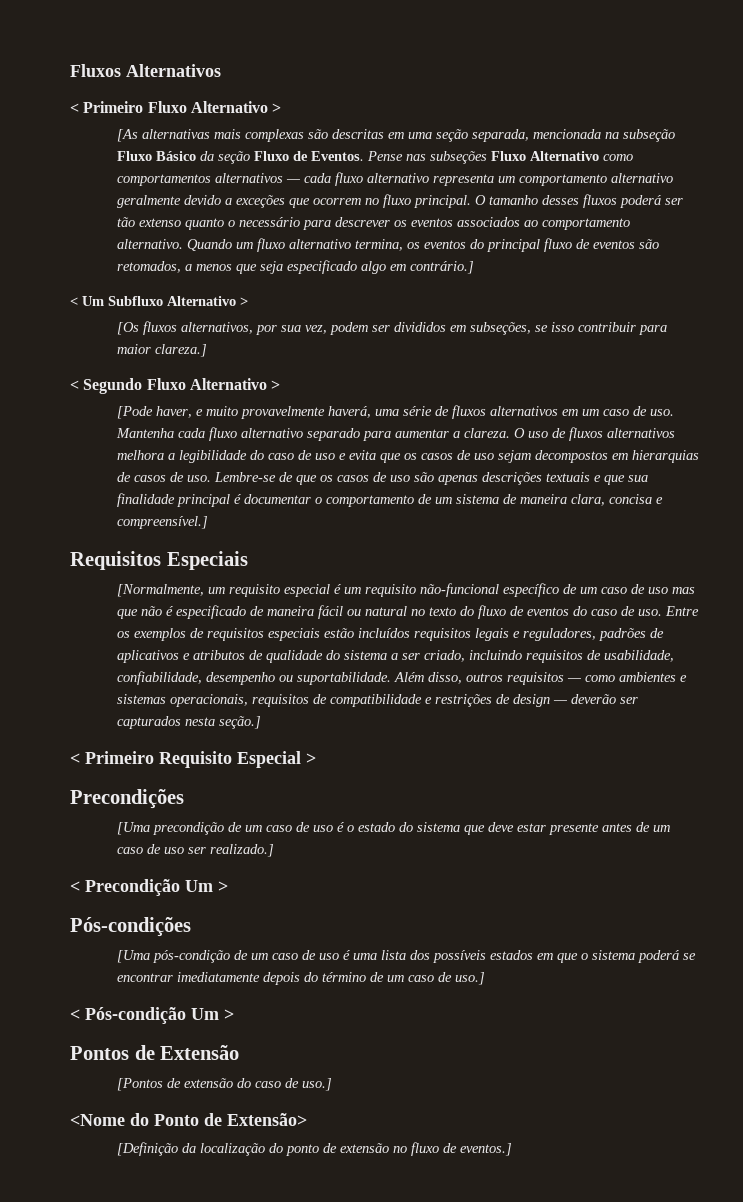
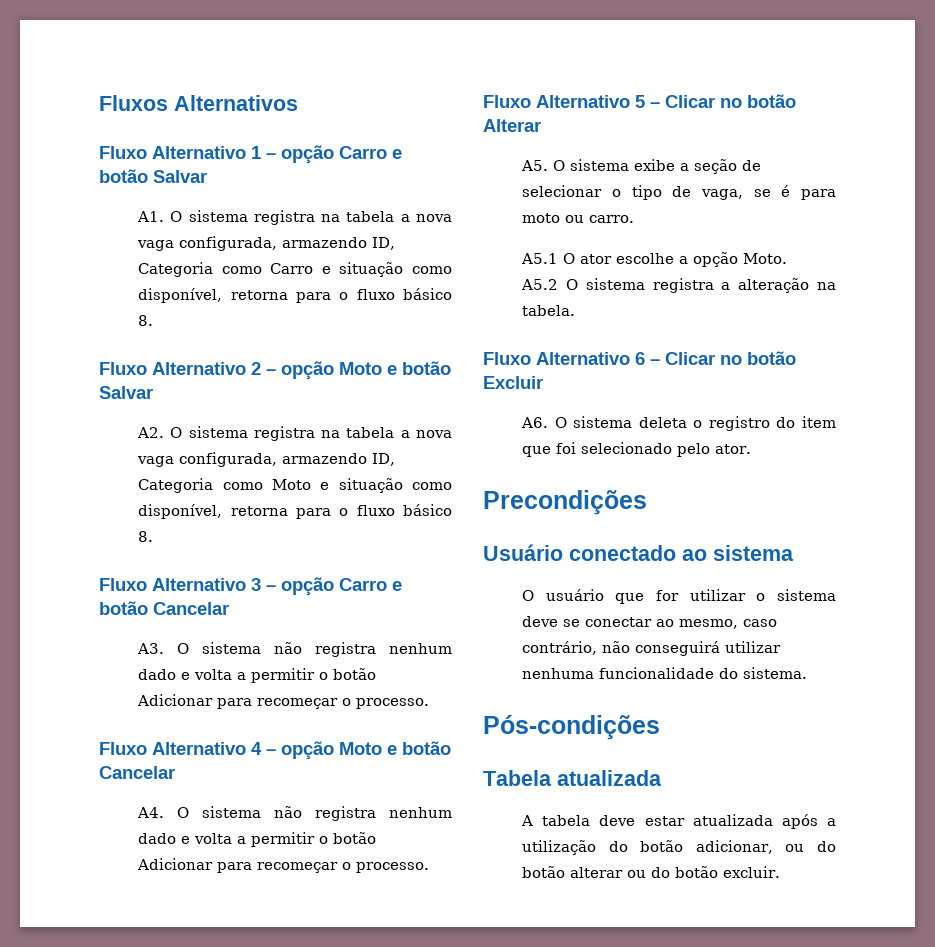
[70,101,282,113] [117,129,676,142] [117,151,634,164] [117,172,674,186] [117,194,684,208] [117,217,631,230] [117,238,660,252] [117,260,475,274] [70,296,248,306] [117,321,668,335] [117,344,208,357] [70,378,281,394] [117,405,675,419] [116,427,676,441] [117,450,700,463] [117,472,649,485] [117,493,664,507] [117,516,209,529] [70,551,248,570] [117,583,696,597] [117,605,700,619] [117,628,665,641] [117,650,675,663] [117,671,688,685] [117,694,639,707] [117,716,262,729] [70,751,316,768] [70,789,184,809] [117,822,671,835] [117,844,275,857] [70,879,228,896] [70,917,191,937] [117,950,697,963] [117,972,486,985] [70,1007,234,1024] [70,1045,240,1060] [117,1078,333,1091] [70,1113,307,1126] [117,1142,513,1156] < Primeiro Fluxo Alternativo > // [As alternativas mais complexas são descritas em uma seção separada, mencionada na subseção Fluxo Básico da seção Fluxo de Eventos. Pense nas subseções Fluxo Alternativo como comportamentos alternativos — cada fluxo alternativo representa um comportamento alternativo geralmente devido a exceções que ocorrem no fluxo principal. O tamanho desses fluxos poderá ser tão extenso quanto o necessário para descrever os eventos associados ao comportamento alternativo. Quando um fluxo alternativo termina, os eventos do principal fluxo de eventos são retomados, a menos que seja especificado algo em contrário.] // < Um Subfluxo Alternativo > // [Os fluxos alternativos, por sua vez, podem ser divididos em subseções, se isso contribuir para maior clareza.] // < Segundo Fluxo Alternativo > // [Pode haver, e muito provavelmente haverá, uma série de fluxos alternativos em um caso de uso. Mantenha cada fluxo alternativo separado para aumentar a clareza. O uso de fluxos alternativos melhora a legibilidade do caso de uso e evita que os casos de uso sejam decompostos em hierarquias de casos de uso. Lembre-se de que os casos de uso são apenas descrições textuais e que sua finalidade principal é documentar o comportamento de um sistema de maneira clara, concisa e compreensível.] // Requisitos Especiais // [Normalmente, um requisito especial é um requisito não-funcional específico de um caso de uso mas que não é especificado de maneira fácil ou natural no texto do fluxo de eventos do caso de uso. Entre os exemplos de requisitos especiais estão incluídos requisitos legais e reguladores, padrões de aplicativos e atributos de qualidade do sistema a ser criado, incluindo requisitos de usabilidade, confiabilidade, desempenho ou suportabilidade. Além disso, outros requisitos — como ambientes e sistemas operacionais, requisitos de compatibilidade e restrições de design — deverão ser capturados nesta seção.] // < Primeiro Requisito Especial > // Precondições // [Uma precondição de um caso de uso é o estado do sistema que deve estar presente antes de um caso de uso ser realizado.] // < Precondição Um > // Pós-condições // [Uma pós-condição de um caso de uso é uma lista dos possíveis estados em que o sistema poderá se encontrar imediatamente depois do término de um caso de uso.] // < Pós-condição Um > // Pontos de Extensão // [Pontos de extensão do caso de uso.] // <Nome do Ponto de Extensão> // [Definição da localização do ponto de extensão no fluxo de eventos.] -> [99,145,402,164] [99,169,207,183] [137,210,452,225] [137,236,396,251] [138,262,452,277] [138,288,452,303] [138,315,154,326] [99,361,451,380] [99,386,153,399] [137,426,452,441] [137,452,396,467] [138,478,452,493] [138,504,452,519] [138,531,154,542] [99,577,402,596] [99,601,229,615] [137,642,452,657] [138,668,377,683] [137,694,430,709] [99,741,451,760] [99,766,175,779] [137,806,452,821] [138,832,377,847] [137,858,430,873] [483,94,796,108] [483,119,541,132] [521,159,762,174] [522,185,836,200] [522,213,635,223] [521,252,788,267] [521,278,836,293] [522,305,576,316] [483,351,796,365] [483,376,543,389] [521,416,836,431] [522,442,752,457] [483,490,647,515] [483,544,794,561] [522,589,836,604] [522,616,778,629] [522,641,782,656] [522,667,808,679] [483,715,660,740] [483,770,662,786] [521,814,836,829] [522,840,836,855] [522,866,781,878] Fluxo Alternativo 1 – opção Carro e botão Salvar // A1. O sistema registra na tabela a nova vaga configurada, armazendo ID, Categoria como Carro e situação como disponível, retorna para o fluxo básico 8. // Fluxo Alternativo 2 – opção Moto e botão Salvar // A2. O sistema registra na tabela a nova vaga configurada, armazendo ID, Categoria como Moto e situação como disponível, retorna para o fluxo básico 8. // Fluxo Alternativo 3 – opção Carro e botão Cancelar // A3. O sistema não registra nenhum dado e volta a permitir o botão Adicionar para recomeçar o processo. // Fluxo Alternativo 4 – opção Moto e botão Cancelar // A4. O sistema não registra nenhum dado e volta a permitir o botão Adicionar para recomeçar o processo. // Fluxo Alternativo 5 – Clicar no botão Alterar // A5. O sistema exibe a seção de selecionar o tipo de vaga, se é para moto ou carro. // A5.1 O ator escolhe a opção Moto. // A5.2 O sistema registra a alteração na tabela. // Fluxo Alternativo 6 – Clicar no botão Excluir // A6. O sistema deleta o registro do item que foi selecionado pelo ator. // Precondições // Usuário conectado ao sistema // O usuário que for utilizar o sistema deve se conectar ao mesmo, caso contrário, não conseguirá utilizar nenhuma funcionalidade do sistema. // Pós-condições // Tabela atualizada // A tabela deve estar atualizada após a utilização do botão adicionar, ou do botão alterar ou do botão excluir.

